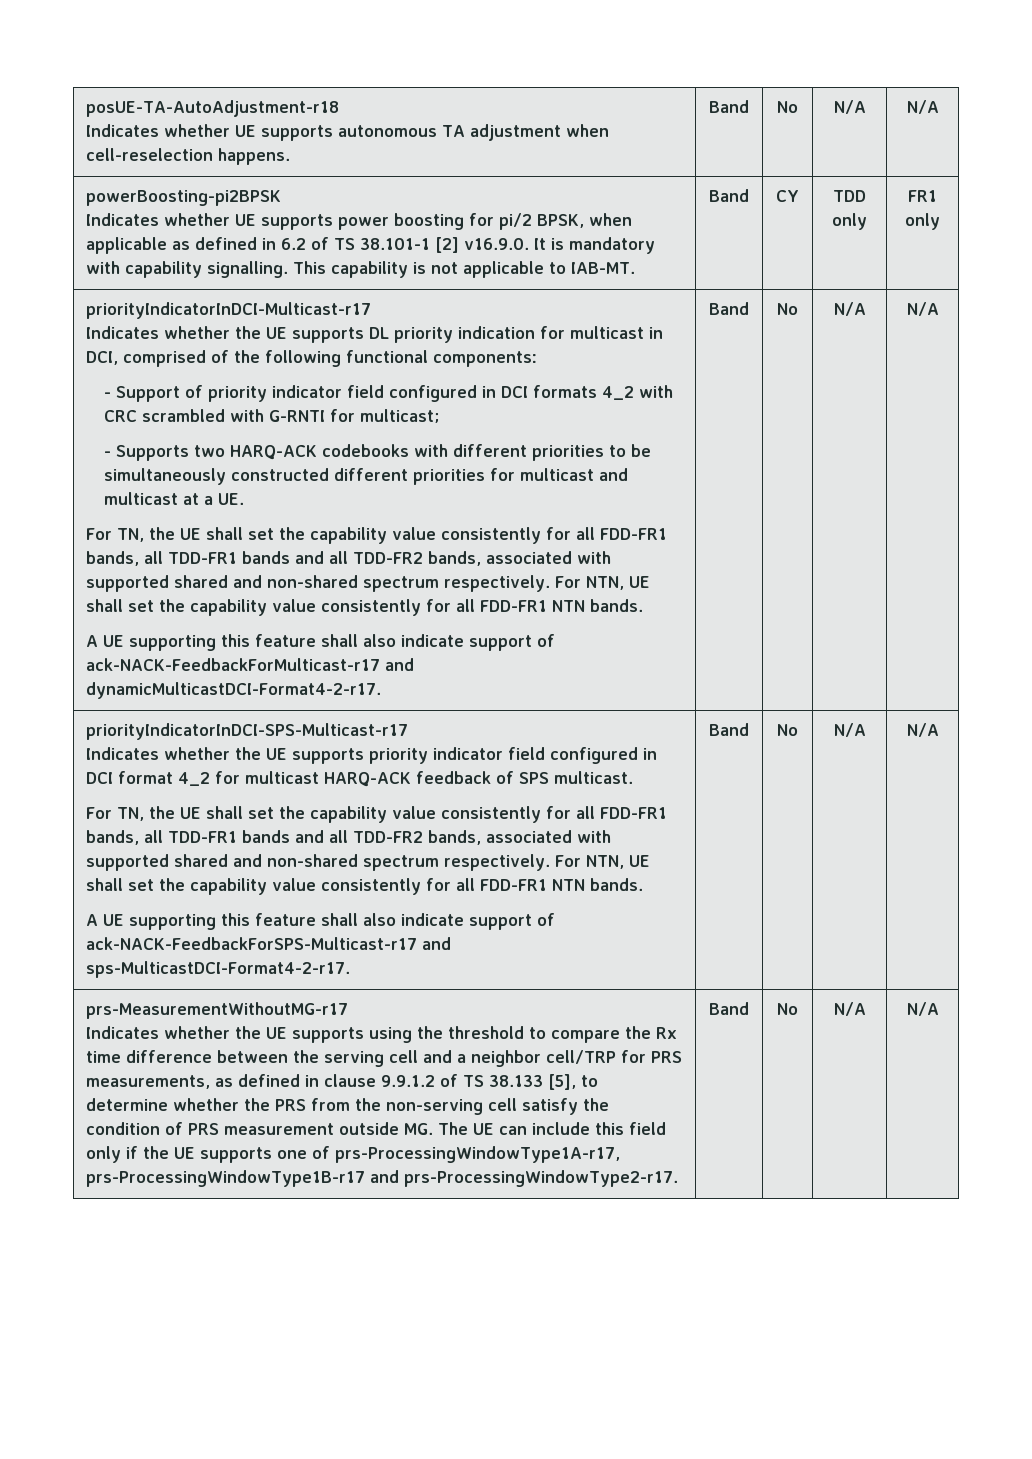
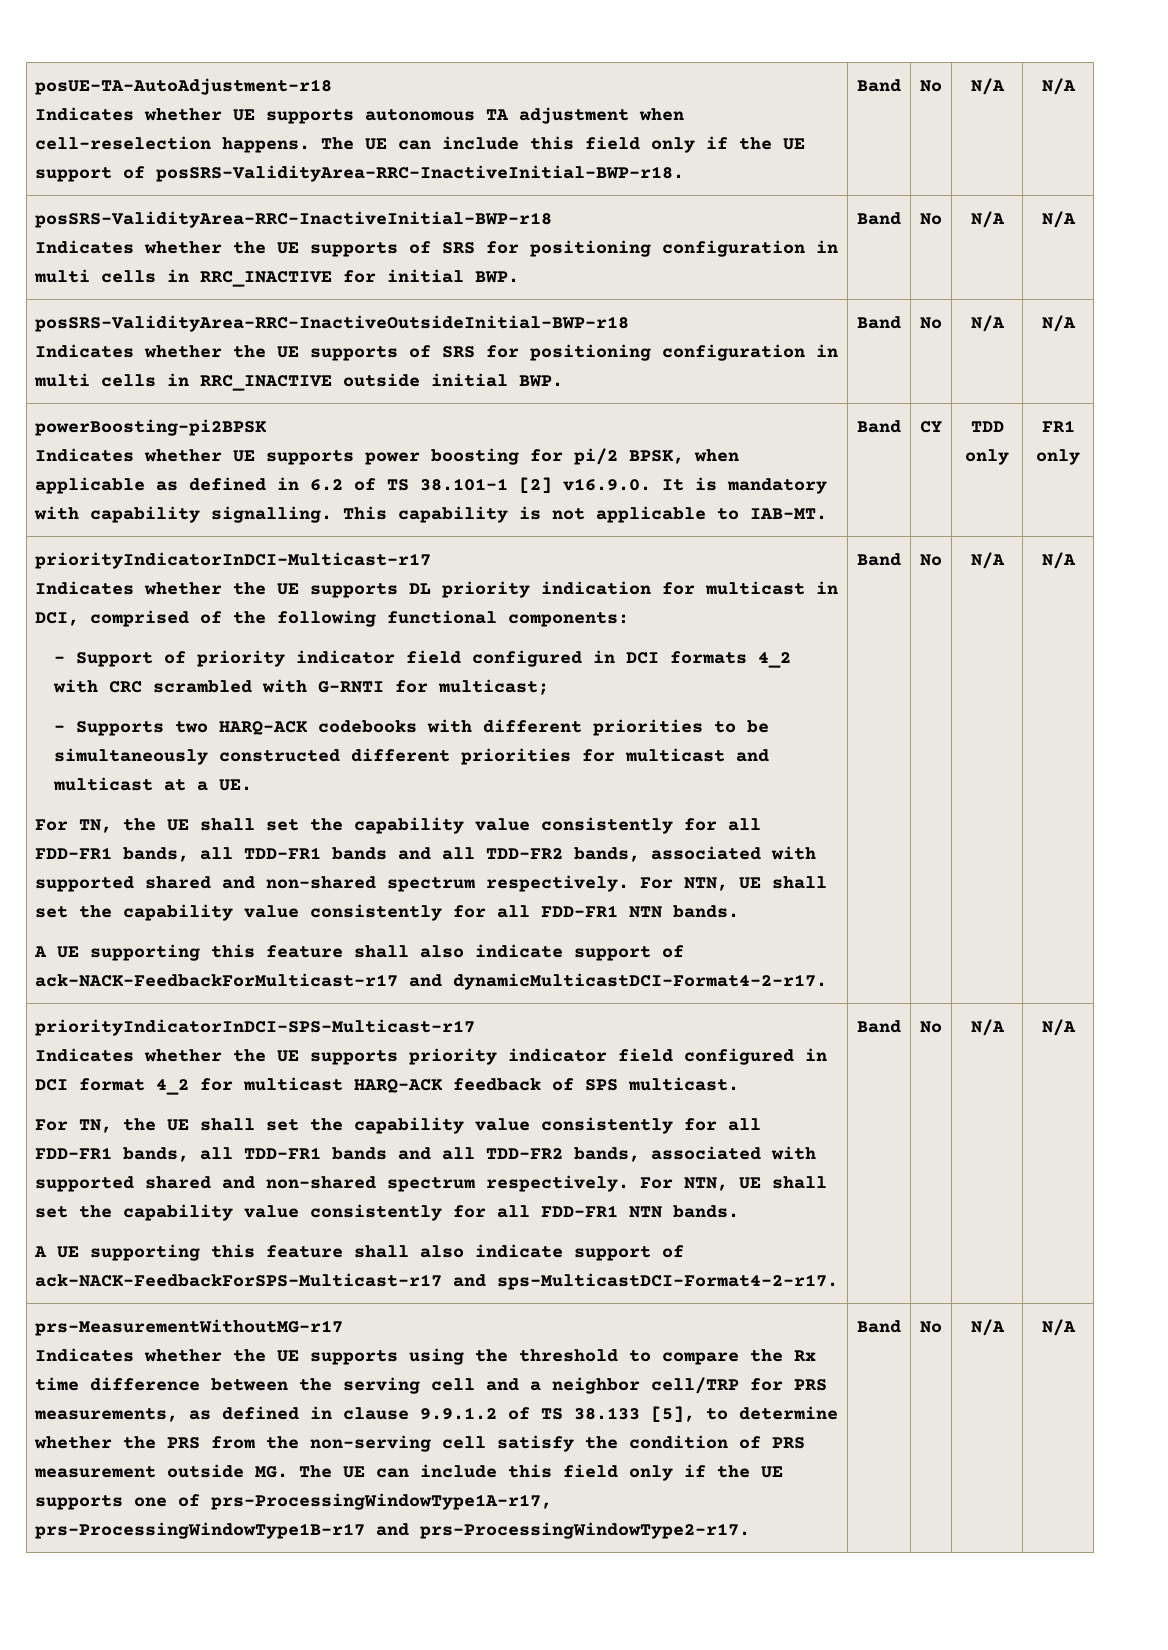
(291, 156) none -> [321,136,806,153] [35,165,685,182] [857,79,901,92] [920,80,942,92] [970,78,1005,95] [1041,78,1076,95] [35,211,553,228] [35,240,839,257] [34,269,520,287] [857,212,901,225] [920,213,942,225] [970,211,1005,228] [1041,211,1076,228] [35,315,630,332] [35,344,839,361] [34,373,564,391] The UE can include this field only if the UE support of posSRS-ValidityArea-RRC-InactiveInitial-BWP-r18. | Band | No | N/A | N/A // posSRS-ValidityArea-RRC-InactiveInitial-BWP-r18 // Indicates whether the UE supports of SRS for positioning configuration in multi cells in RRC_INACTIVE for initial BWP. | Band | No | N/A | N/A // posSRS-ValidityArea-RRC-InactiveOutsideInitial-BWP-r18 // Indicates whether the UE supports of SRS for positioning configuration in multi cells in RRC_INACTIVE outside initial BWP.

